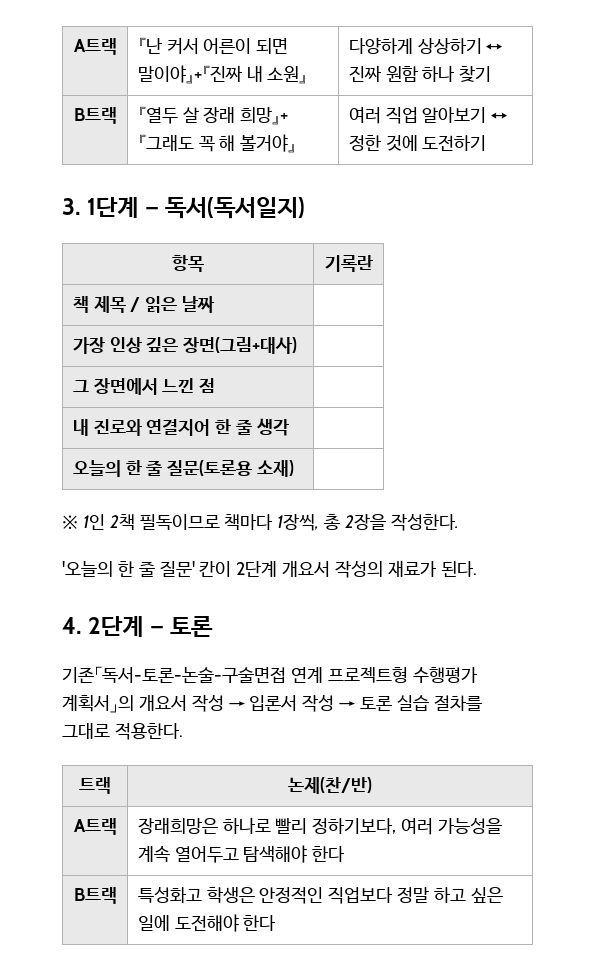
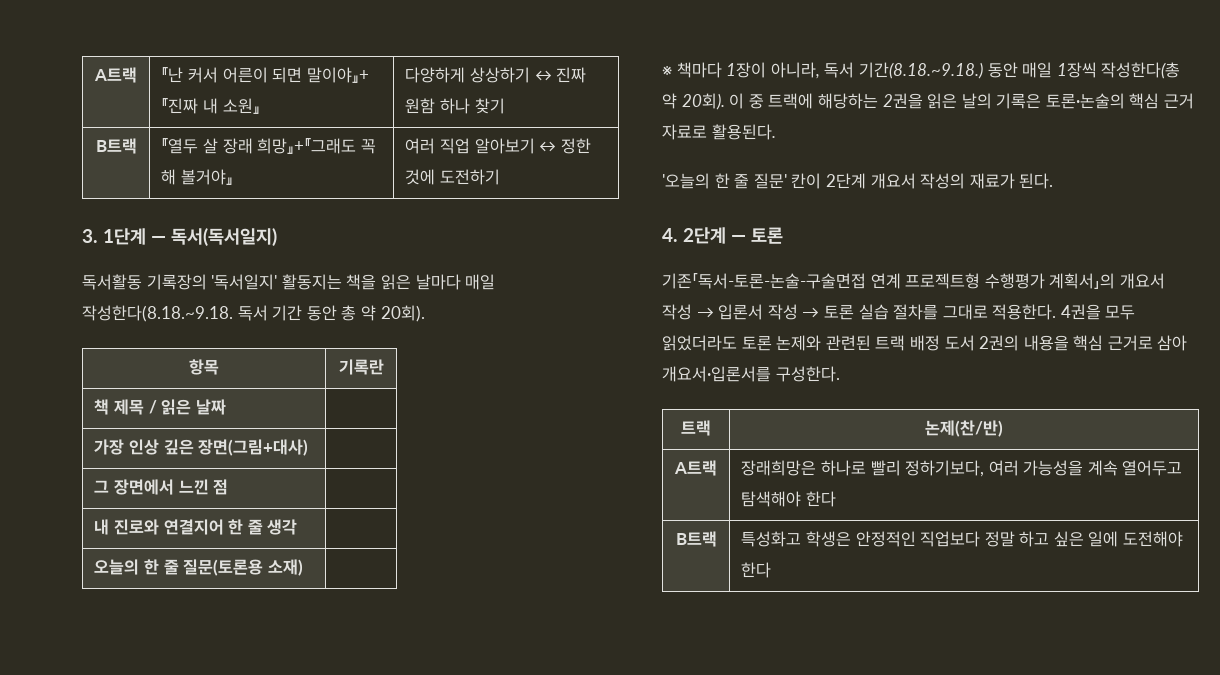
(306, 208) none -> [82,274,496,290] [82,305,425,322] // 독서활동 기록장의 '독서일지' 활동지는 책을 읽은 날마다 매일 작성한다(8.18.~9.18. 독서 기간 동안 총 약 20회).
[82,513,459,531] 1인 2책 필독이므로 책마다 1장씩, 총 2장을 작성한다. -> [676,62,1181,79] [662,93,1195,110] [662,124,776,140] 책마다 1장이 아니라, 독서 기간(8.18.~9.18.) 동안 매일 1장씩 작성한다(총 약 20회). 이 중 트랙에 해당하는 2권을 읽은 날의 기록은 토론·논술의 핵심 근거 자료로 활용된다.
(183, 731) none -> [1060,304,1136,320] [662,335,1188,351] [662,366,840,382] 4권을 모두 읽었더라도 토론 논제와 관련된 트랙 배정 도서 2권의 내용을 핵심 근거로 삼아 개요서·입론서를 구성한다.

